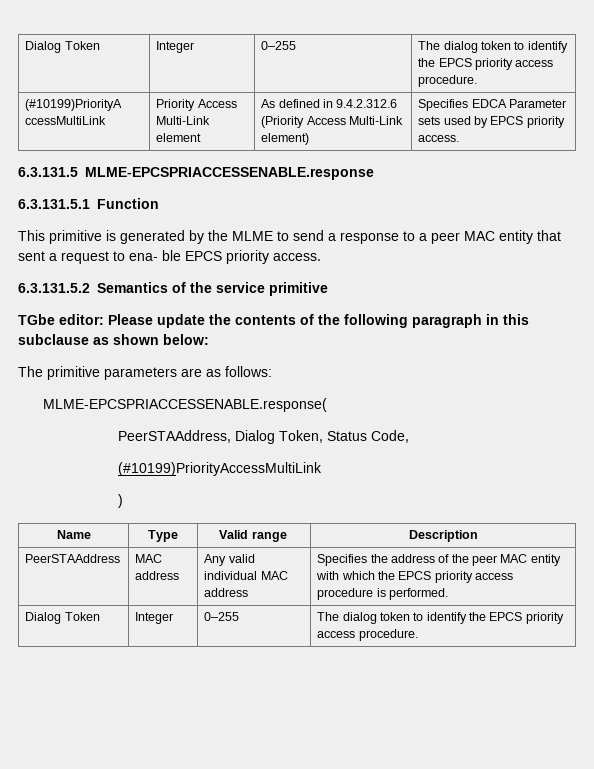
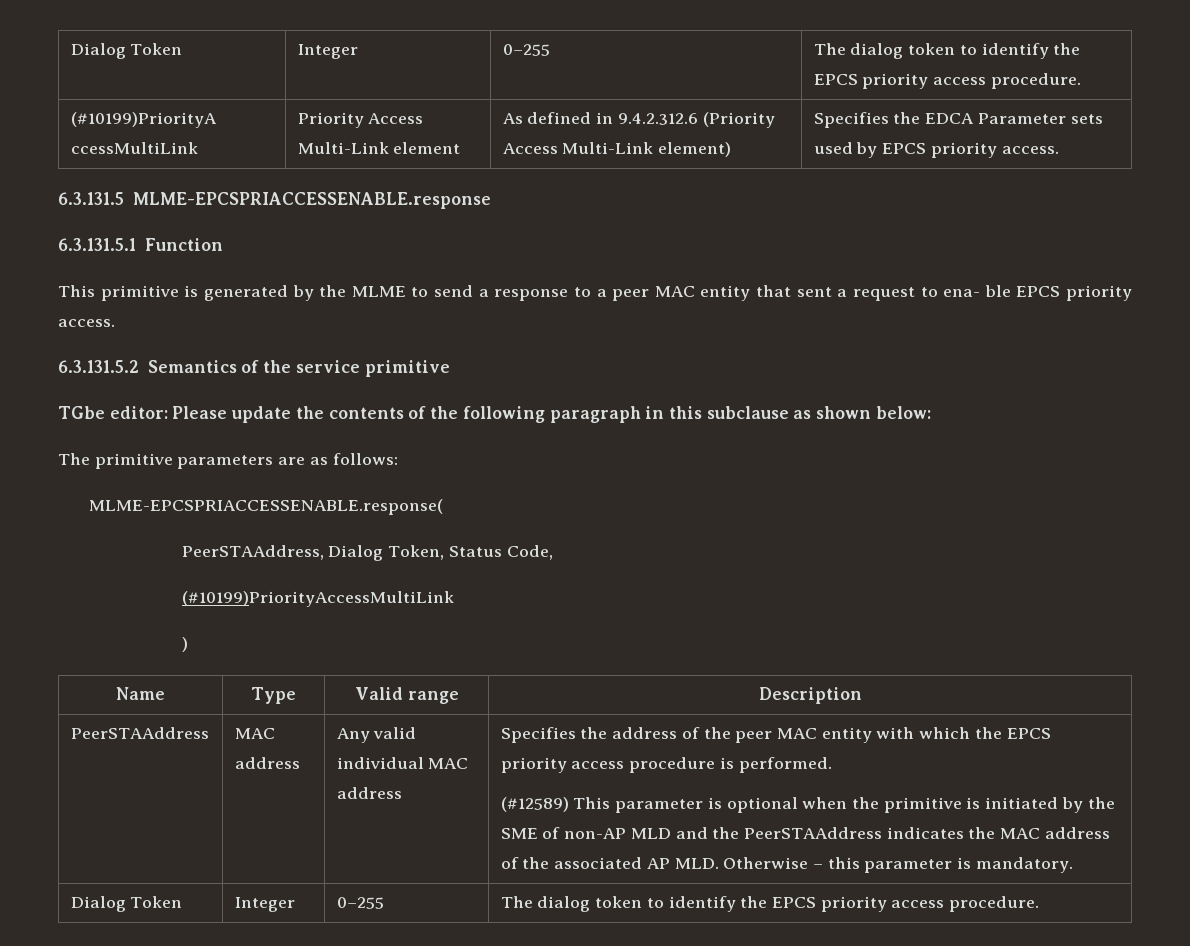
(469, 105) none -> [893,112,921,124] the
(448, 594) none -> [500,797,1115,813] [500,827,1110,839] [500,857,1073,873] // (#12589) This parameter is optional when the primitive is initiated by the SME of non-AP MLD and the PeerSTAAddress indicates the MAC address of the associated AP MLD. Otherwise – this parameter is mandatory.

